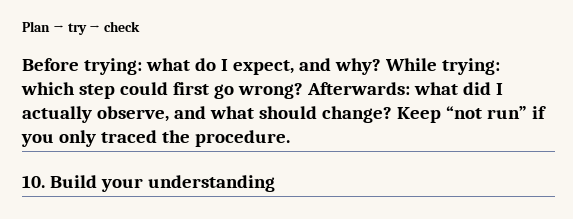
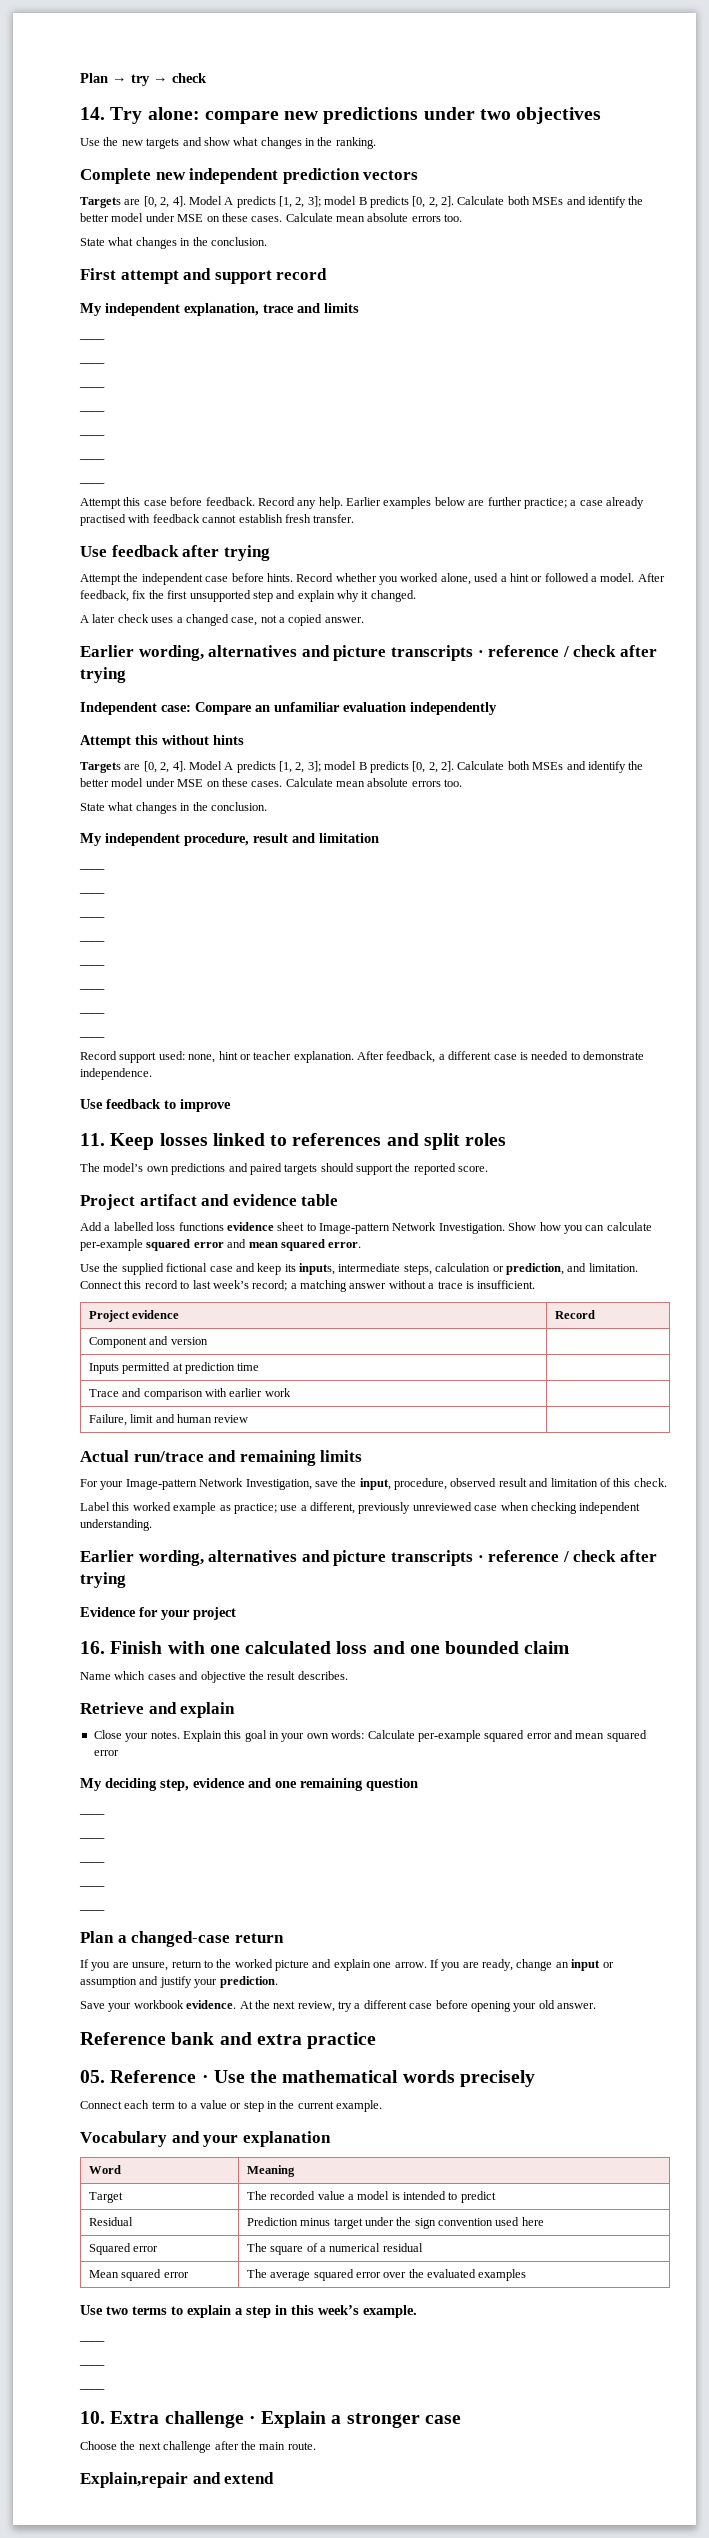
[22,58,500,75] [21,82,503,99] [22,106,546,123] [21,130,290,147] [22,175,275,192] Before trying: what do I expect, and why? While trying: which step could first go wrong? Afterwards: what did I actually observe, and what should change? Keep “not run” if you only traced the procedure. // 10. Build your understanding -> [80,107,602,124] [80,137,376,149] [80,168,419,184] [80,196,644,208] [80,213,463,222] [80,237,267,249] [80,268,328,284] [80,303,359,316] [79,338,105,340] [79,362,105,364] [79,386,105,388] [79,410,105,412] [79,434,105,436] [79,458,105,460] [79,482,105,484] [80,497,644,509] [80,514,355,526] [80,545,270,561] [80,573,665,585] [80,590,416,602] [80,614,364,626] [80,645,657,661] [80,667,126,683] [80,702,497,715] [80,735,244,748] [80,761,644,773] [80,778,463,787] [80,802,267,814] [80,833,379,846] [79,868,105,870] [79,892,105,894] [79,916,105,918] [79,940,105,942] [79,964,105,966] [79,988,105,990] [79,1012,105,1014] [79,1036,105,1038] [80,1051,644,1063] [80,1068,152,1080] [80,1099,231,1112] [80,1133,507,1150] [80,1163,489,1175] [80,1194,339,1210] [80,1222,652,1234] [80,1239,362,1251] [80,1263,638,1275] [80,1280,536,1292] [88,1310,180,1322] [554,1310,595,1319] [88,1336,208,1348] [88,1362,260,1374] [88,1388,291,1400] [88,1414,249,1426] [80,1450,363,1466] [80,1478,667,1490] [80,1502,641,1514] [80,1519,152,1531] [80,1550,657,1566] [80,1572,126,1588] [80,1607,236,1620] [80,1641,570,1654] [80,1671,348,1683] [80,1702,236,1718] [93,1730,647,1742] [93,1750,119,1756] [80,1778,418,1791] [79,1813,105,1815] [79,1837,105,1839] [79,1861,105,1863] [79,1885,105,1887] [79,1909,105,1911] [80,1931,284,1947] [80,1959,614,1971] [80,1976,278,1988] [80,2000,596,2012] [80,2032,377,2049] [80,2070,535,2087] [80,2100,383,2112] [80,2131,331,2147] [88,2165,121,2174] [246,2165,295,2177] [88,2192,123,2203] [246,2191,496,2203] [88,2217,133,2226] [246,2217,544,2229] [88,2243,159,2255] [246,2243,423,2255] [88,2269,189,2281] [246,2269,527,2281] [80,2305,417,2318] [79,2340,105,2342] [79,2364,105,2366] [79,2388,105,2390] [80,2411,461,2428] [80,2441,316,2453] [80,2472,275,2488] 14. Try alone: compare new predictions under two objectives // Use the new targets and show what changes in the ranking. // Complete new independent prediction vectors // Targets are [0, 2, 4]. Model A predicts [1, 2, 3]; model B predicts [0, 2, 2]. Calculate both MSEs and identify the better model under MSE on these cases. Calculate mean absolute errors too. // State what changes in the conclusion. // First attempt and support record // My independent explanation, trace and limits // ____ // ____ // ____ // ____ // ____ // ____ // ____ // Attempt this case before feedback. Record any help. Earlier examples below are further practice; a case already practised with feedback cannot establish fresh transfer. // Use feedback after trying // Attempt the independent case before hints. Record whether you worked alone, used a hint or followed a model. After feedback, fix the first unsupported step and explain why it changed. // A later check uses a changed case, not a copied answer. // Earlier wording, alternatives and picture transcripts · reference / check after trying // Independent case: Compare an unfamiliar evaluation independently // Attempt this without hints // Targets are [0, 2, 4]. Model A predicts [1, 2, 3]; model B predicts [0, 2, 2]. Calculate both MSEs and identify the better model under MSE on these cases. Calculate mean absolute errors too. // State what changes in the conclusion. // My independent procedure, result and limitation // ____ // ____ // ____ // ____ // ____ // ____ // ____ // ____ // Record support used: none, hint or teacher explanation. After feedback, a different case is needed to demonstrate independence. // Use feedback to improve // 11. Keep losses linked to references and split roles // The model’s own predictions and paired targets should support the reported score. // Project artifact and evidence table // Add a labelled loss functions evidence sheet to Image-pattern Network Investigation. Show how you can calculate per-example squared error and mean squared error. // Use the supplied fictional case and keep its inputs, intermediate steps, calculation or prediction, and limitation. Connect this record to last week’s record; a matching answer without a trace is insufficient. // Project evidence | Record // Component and version | // Inputs permitted at prediction time | // Trace and comparison with earlier work | // Failure, limit and human review | // Actual run/trace and remaining limits // For your Image-pattern Network Investigation, save the input, procedure, observed result and limitation of this check. // Label this worked example as practice; use a different, previously unreviewed case when checking independent understanding. // Earlier wording, alternatives and picture transcripts · reference / check after trying // Evidence for your project // 16. Finish with one calculated loss and one bounded claim // Name which cases and objective the result describes. // Retrieve and explain // Close your notes. Explain this goal in your own words: Calculate per-example squared error and mean squared error // My deciding step, evidence and one remaining question // ____ // ____ // ____ // ____ // ____ // Plan a changed-case return // If you are unsure, return to the worked picture and explain one arrow. If you are ready, change an input or assumption and justify your prediction. // Save your workbook evidence. At the next review, try a different case before opening your old answer. // Reference bank and extra practice // 05. Reference · Use the mathematical words precisely // Connect each term to a value or step in the current example. // Vocabulary and your explanation // Word | Meaning // Target | The recorded value a model is intended to predict // Residual | Prediction minus target under the sign convention used here // Squared error | The square of a numerical residual // Mean squared error | The average squared error over the evaluated examples // Use two terms to explain a step in this week’s example. // ____ // ____ // ____ // 10. Extra challenge · Explain a stronger case // Choose the next challenge after the main route. // Explain,repair and extend

